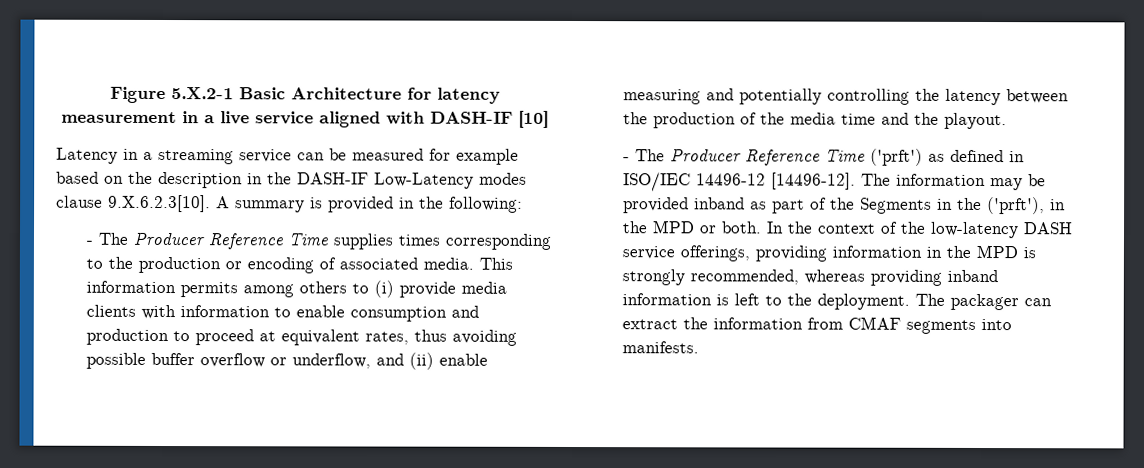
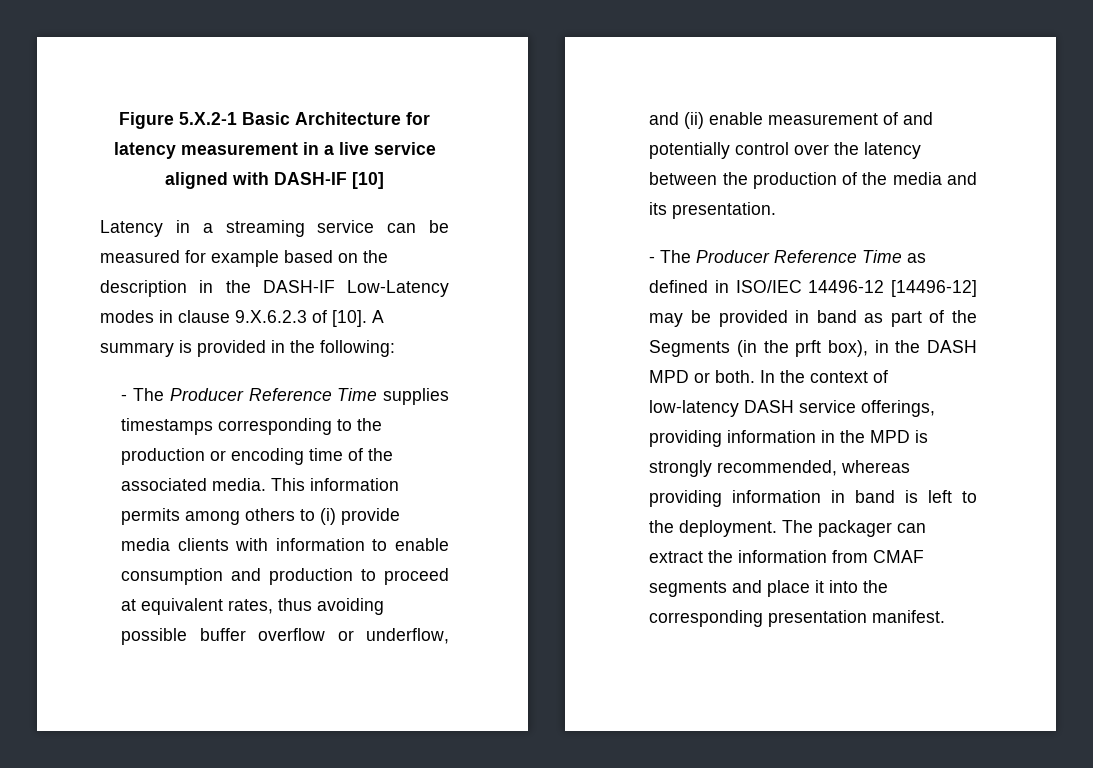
[56,194,211,213] clause 9.X.6.2.3[10]. -> [159,310,367,327] in clause 9.X.6.2.3 of [10].
[397,234,440,246] times -> [121,418,214,435] timestamps
[318,257,336,270] of -> [309,448,394,461] time of the
[622,88,910,105] measuring and potentially controlling -> [768,112,934,125] [649,142,830,159] measurement of and potentially control over
[840,112,1007,130] [622,148,923,166] time and the playout. // - The Producer Reference Time ('prft') -> [947,172,977,185] [649,202,777,219] [649,250,903,263] and its presentation. // - The Producer Reference Time
[770,172,986,190] [14496-12]. The information -> [891,280,977,297] [14496-12]
[693,197,745,210] inband -> [795,310,857,323] in band
[936,197,1066,215] [622,221,648,234] in the ('prft'), in the -> [737,340,977,357] (in the prft box), in the DASH
[900,221,926,234] the -> (889, 376) none
[946,269,998,283] [621,293,712,306] inband information -> [732,490,896,503] information in band
[980,318,1012,331] [621,341,699,354] into manifests. -> [732,580,889,597] [649,610,946,627] and place it into the corresponding presentation manifest.

